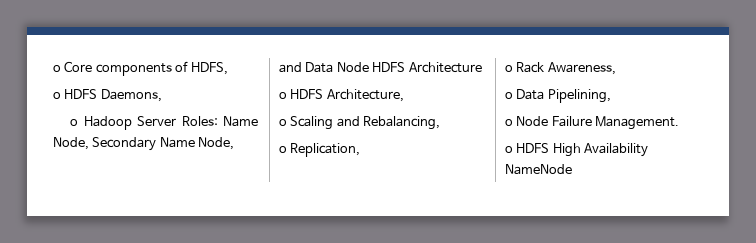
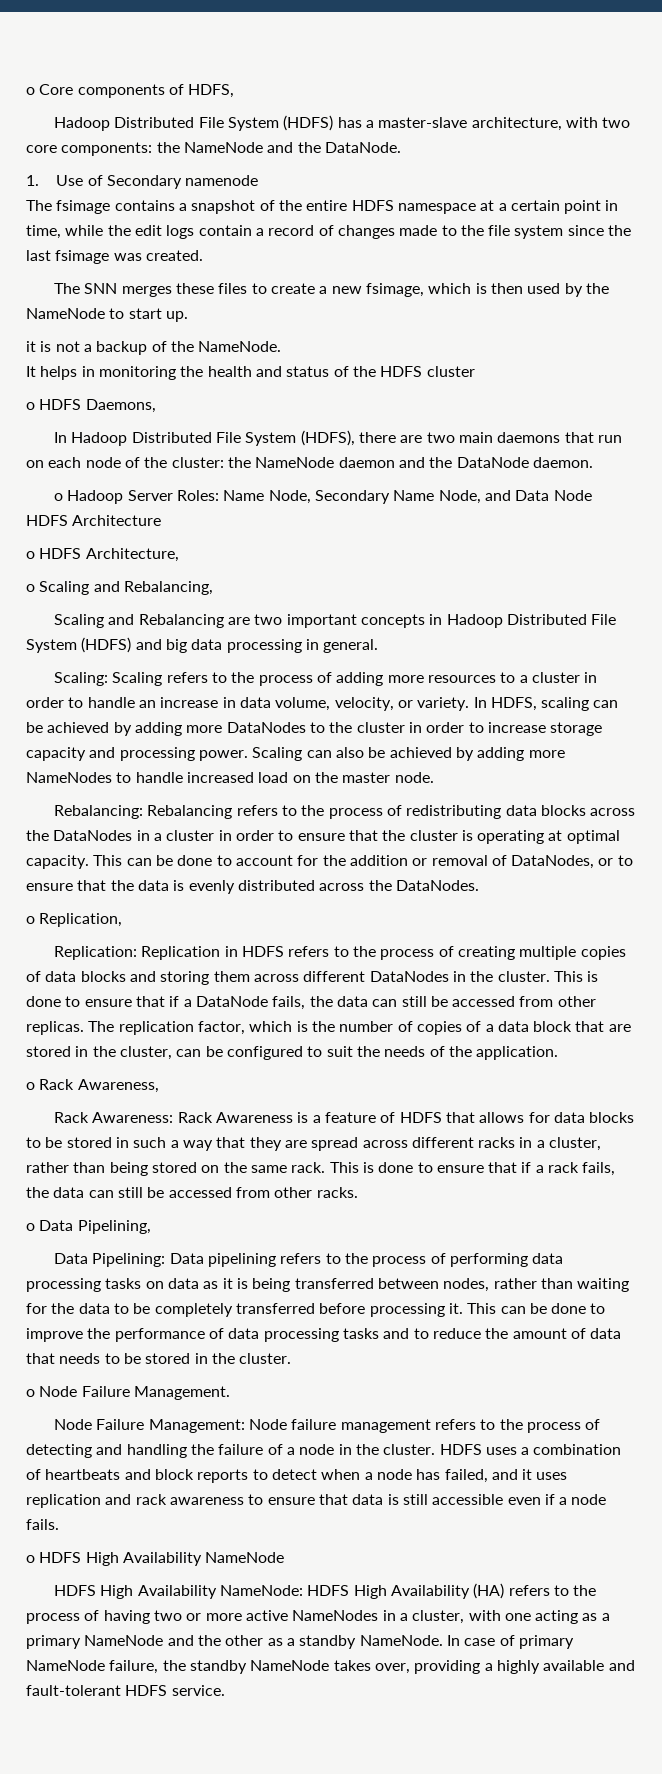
[53,89,162,102] o HDFS Daemons, -> [54,115,631,131] [26,142,401,156] [26,175,259,189] [26,200,619,214] [26,225,632,239] [26,250,203,264] [54,283,609,297] [26,308,188,322] [26,341,282,355] [26,366,475,380] [26,399,156,413] [54,430,622,446] [26,457,593,468] Hadoop Distributed File System (HDFS) has a master-slave architecture, with two core components: the NameNode and the DataNode. // 1. Use of Secondary namenode // The fsimage contains a snapshot of the entire HDFS namespace at a certain point in time, while the edit logs contain a record of changes made to the file system since the last fsimage was created. // The SNN merges these files to create a new fsimage, which is then used by the NameNode to start up. // it is not a backup of the NameNode. // It helps in monitoring the health and status of the HDFS cluster // o HDFS Daemons, // In Hadoop Distributed File System (HDFS), there are two main daemons that run on each node of the cluster: the NameNode daemon and the DataNode daemon.
[279,143,361,157] [505,62,616,75] [505,89,611,103] [505,116,680,130] o Replication, // o Rack Awareness, // o Data Pipelining, // o Node Failure Management. -> [54,614,617,628] [26,637,379,653] [54,672,598,686] [26,697,619,711] [26,722,603,736] [26,747,565,761] [26,772,434,783] [54,805,636,819] [26,830,620,844] [26,855,633,869] [26,880,479,894] [26,913,123,927] [54,946,626,960] [26,971,599,985] [26,996,596,1010] [26,1021,631,1035] [26,1046,559,1060] [26,1079,159,1093] [54,1112,635,1123] [26,1137,602,1151] [26,1162,616,1176] [26,1187,358,1198] [26,1220,151,1234] [54,1253,564,1267] [26,1278,630,1292] [26,1303,606,1317] [26,1328,622,1342] [26,1353,292,1364] [26,1386,230,1400] [54,1419,601,1433] [26,1444,622,1458] [26,1469,568,1483] [26,1494,607,1508] [26,1519,59,1530] Scaling and Rebalancing are two important concepts in Hadoop Distributed File System (HDFS) and big data processing in general. // Scaling: Scaling refers to the process of adding more resources to a cluster in order to handle an increase in data volume, velocity, or variety. In HDFS, scaling can be achieved by adding more DataNodes to the cluster in order to increase storage capacity and processing power. Scaling can also be achieved by adding more NameNodes to handle increased load on the master node. // Rebalancing: Rebalancing refers to the process of redistributing data blocks across the DataNodes in a cluster in order to ensure that the cluster is operating at optimal capacity. This can be done to account for the addition or removal of DataNodes, or to ensure that the data is evenly distributed across the DataNodes. // o Replication, // Replication: Replication in HDFS refers to the process of creating multiple copies of data blocks and storing them across different DataNodes in the cluster. This is done to ensure that if a DataNode fails, the data can still be accessed from other replicas. The replication factor, which is the number of copies of a data block that are stored in the cluster, can be configured to suit the needs of the application. // o Rack Awareness, // Rack Awareness: Rack Awareness is a feature of HDFS that allows for data blocks to be stored in such a way that they are spread across different racks in a cluster, rather than being stored on the same rack. This is done to ensure that if a rack fails, the data can still be accessed from other racks. // o Data Pipelining, // Data Pipelining: Data pipelining refers to the process of performing data processing tasks on data as it is being transferred between nodes, rather than waiting for the data to be completely transferred before processing it. This can be done to improve the performance of data processing tasks and to reduce the amount of data that needs to be stored in the cluster. // o Node Failure Management. // Node Failure Management: Node failure management refers to the process of detecting and handling the failure of a node in the cluster. HDFS uses a combination of heartbeats and block reports to detect when a node has failed, and it uses replication and rack awareness to ensure that data is still accessible even if a node fails.
(572, 169) none -> [54,1583,597,1599] [26,1610,610,1624] [26,1635,574,1649] [26,1660,635,1674] [26,1685,225,1696] // HDFS High Availability NameNode: HDFS High Availability (HA) refers to the process of having two or more active NameNodes in a cluster, with one acting as a primary NameNode and the other as a standby NameNode. In case of primary NameNode failure, the standby NameNode takes over, providing a highly available and fault-tolerant HDFS service.

